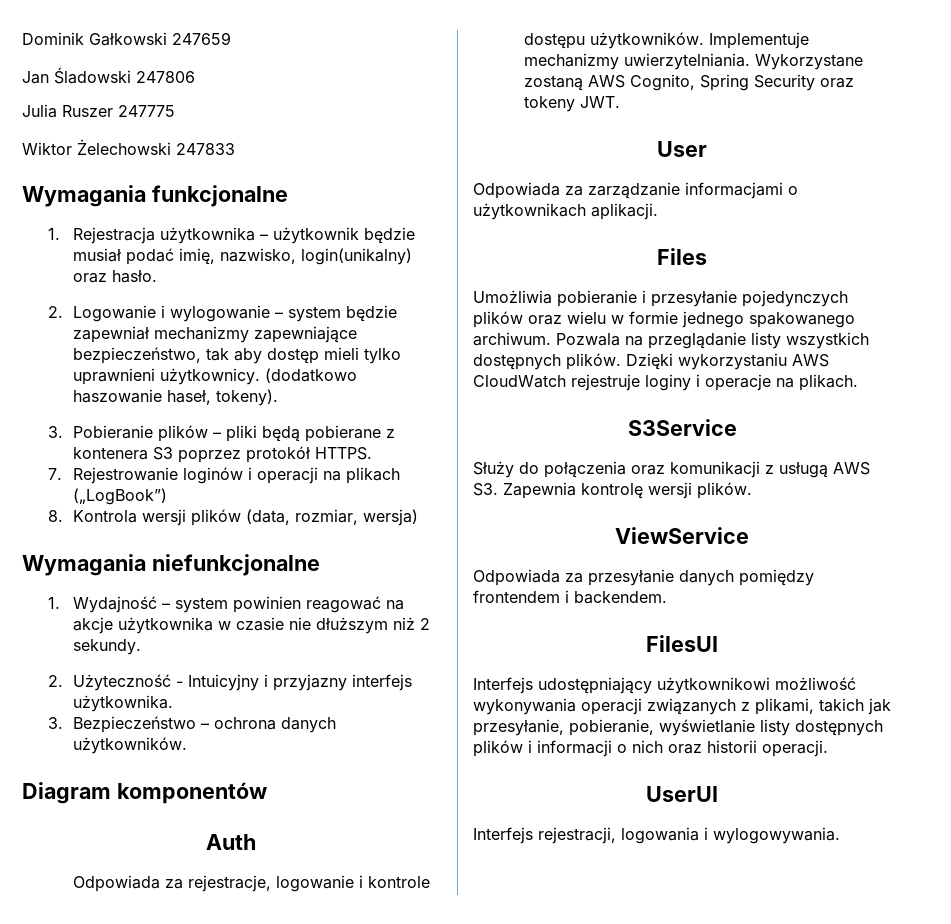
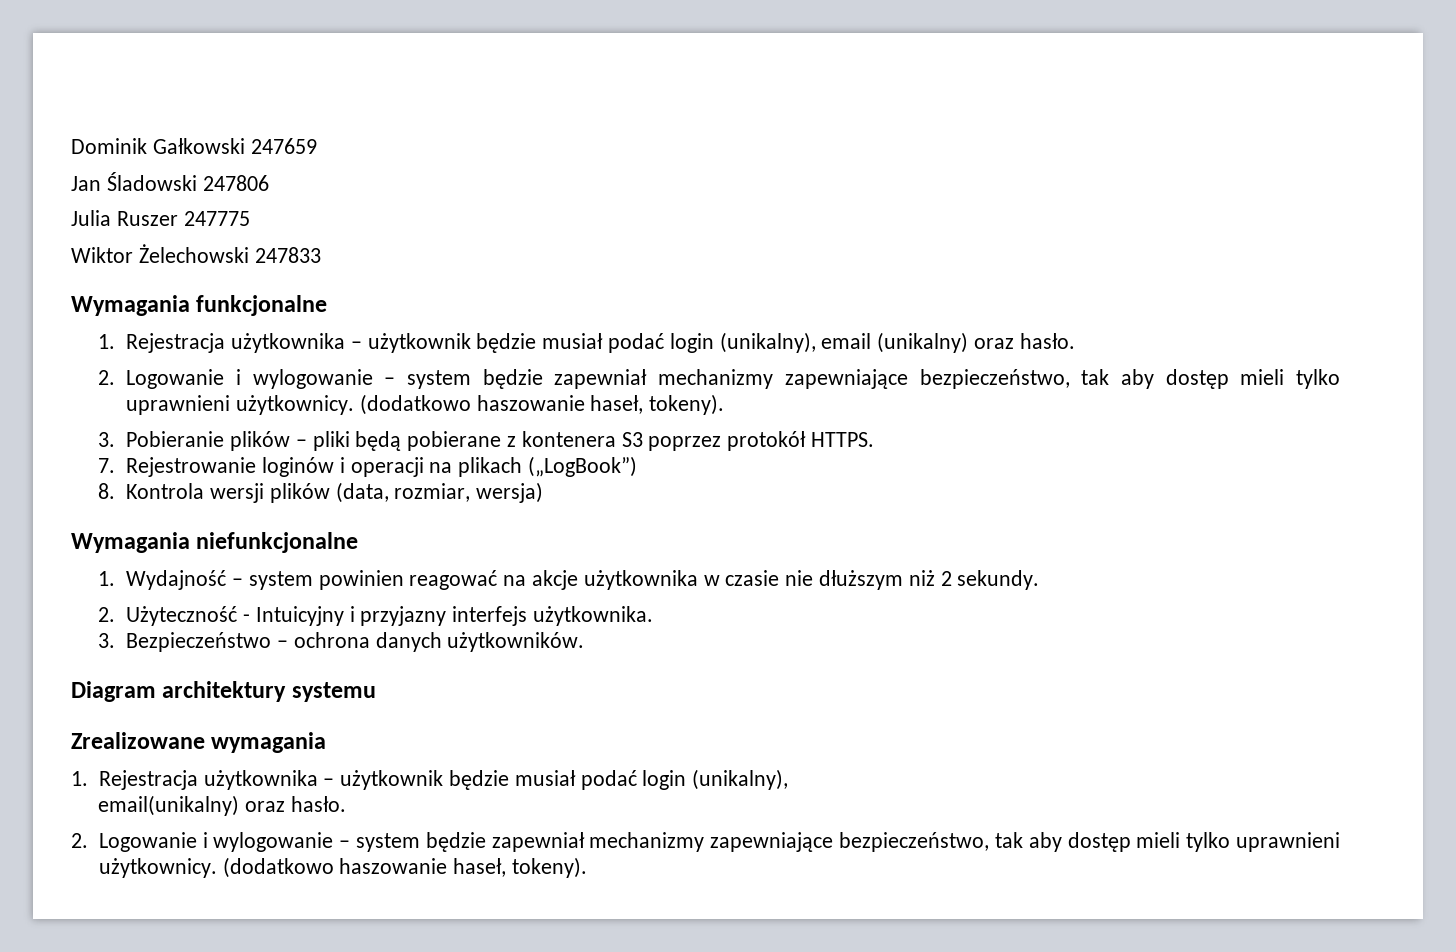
[179,248,413,265] imię, nazwisko, login(unikalny) -> [669,332,969,353] login (unikalny), email (unikalny)
[116,782,267,804] [206,834,256,850] [73,875,431,892] [524,32,810,49] [524,53,864,70] [524,74,855,91] [524,96,621,112] [657,141,707,157] [473,182,798,199] [473,203,658,220] [657,248,707,265] [473,290,848,307] [473,311,855,328] [473,332,869,349] [473,353,829,370] [473,374,858,391] [627,419,737,436] [473,461,870,478] [473,482,752,499] [615,527,749,544] [473,569,814,586] [473,590,667,604] [646,635,718,652] [473,677,856,694] [473,698,891,715] [473,719,883,736] [473,740,828,757] [646,786,718,802] [473,827,840,844] komponentów // Auth // Odpowiada za rejestracje, logowanie i kontrole dostępu użytkowników. Implementuje mechanizmy uwierzytelniania. Wykorzystane zostaną AWS Cognito, Spring Security oraz tokeny JWT. // User // Odpowiada za zarządzanie informacjami o użytkownikach aplikacji. // Files // Umożliwia pobieranie i przesyłanie pojedynczych plików oraz wielu w formie jednego spakowanego archiwum. Pozwala na przeglądanie listy wszystkich dostępnych plików. Dzięki wykorzystaniu AWS CloudWatch rejestruje loginy i operacje na plikach. // S3Service // Służy do połączenia oraz komunikacji z usługą AWS S3. Zapewnia kontrolę wersji plików. // ViewService // Odpowiada za przesyłanie danych pomiędzy frontendem i backendem. // FilesUI // Interfejs udostępniający użytkownikowi możliwość wykonywania operacji związanych z plikami, takich jak przesyłanie, pobieranie, wyświetlanie listy dostępnych plików i informacji o nich oraz historii operacji. // UserUI // Interfejs rejestracji, logowania i wylogowywania. -> [162,681,376,702] [71,732,327,753] [71,769,789,790] [98,795,347,816] [71,832,1340,852] [98,857,587,878] architektury systemu // Zrealizowane wymagania // 1. Rejestracja użytkownika – użytkownik będzie musiał podać login (unikalny), // email(unikalny) oraz hasło. // 2. Logowanie i wylogowanie – system będzie zapewniał mechanizmy zapewniające bezpieczeństwo, tak aby dostęp mieli tylko uprawnieni użytkownicy. (dodatkowo haszowanie haseł, tokeny).

